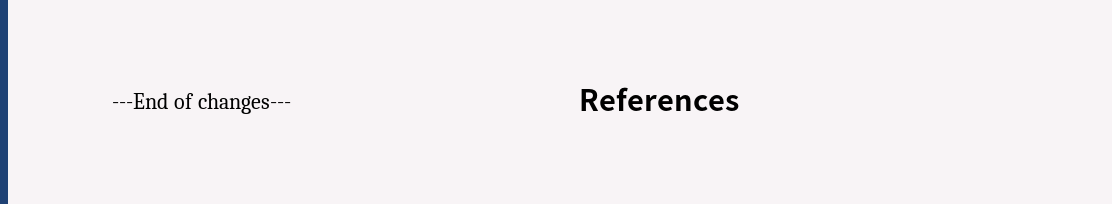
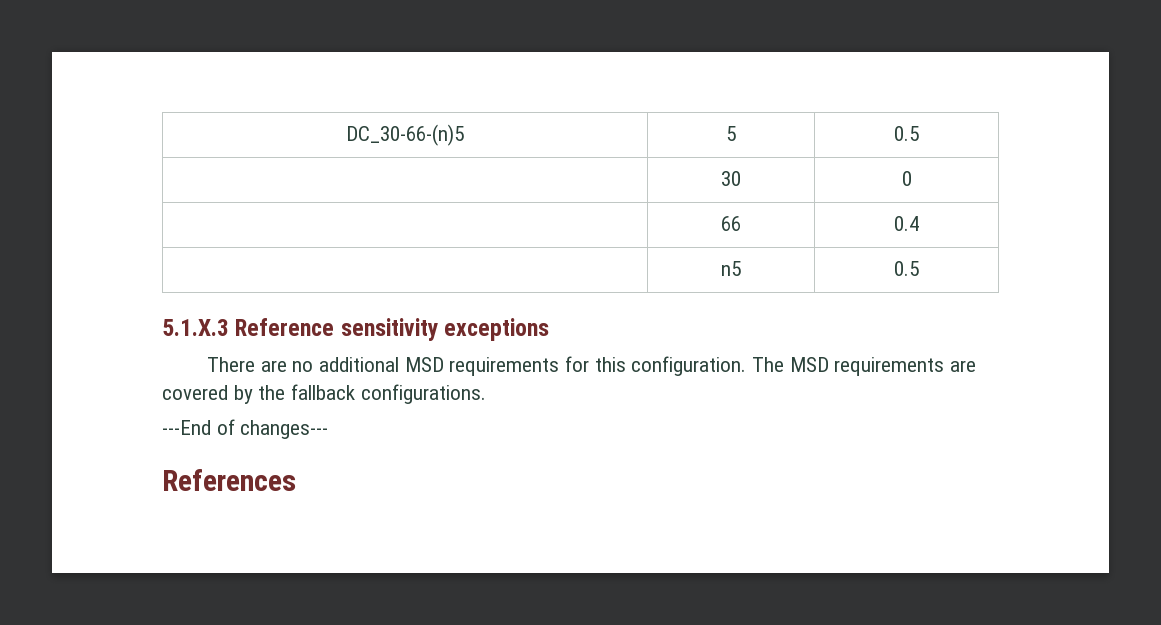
(112, 101) none -> [346,124,464,146] [726,126,736,141] [894,126,919,141] [721,171,741,186] [901,171,912,186] [721,216,741,231] [894,216,919,231] [721,261,741,276] [894,261,919,276] [162,318,550,341] [207,356,977,376] [162,384,486,404] DC_30-66-(n)5 | 5 | 0.5 // | 30 | 0 // | 66 | 0.4 // | n5 | 0.5 // 5.1.X.3 Reference sensitivity exceptions // There are no additional MSD requirements for this configuration. The MSD requirements are covered by the fallback configurations. //

